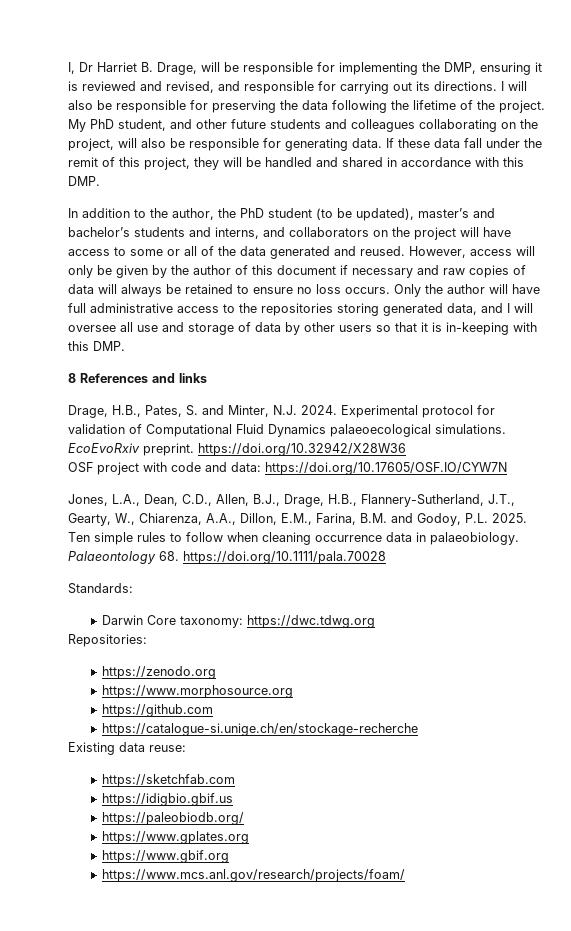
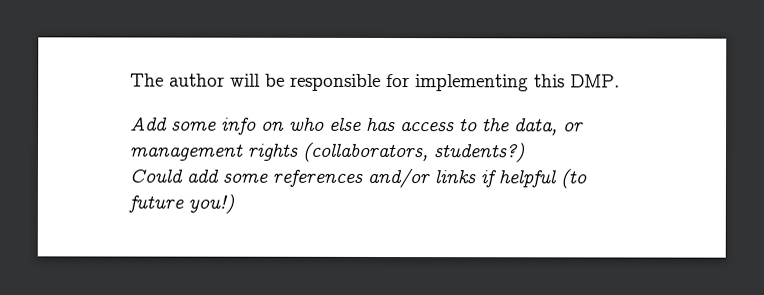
[68,62,197,75] I, Dr Harriet B. Drage, -> [130,73,225,87] The author
[422,62,542,75] [68,81,527,94] [68,100,545,113] [68,119,538,132] [68,138,542,151] [68,157,524,170] [68,176,100,186] [68,208,495,221] [68,227,511,240] [68,246,535,259] [68,265,526,278] [68,284,540,297] [68,303,533,316] [68,322,537,335] [68,341,125,351] [68,373,207,383] [68,405,495,418] [68,424,506,437] [68,442,406,456] [68,462,507,475] [68,494,515,507] [68,513,527,526] [68,532,519,545] [68,551,386,564] [68,583,133,594] [102,615,376,628] [68,634,147,647] [102,666,217,679] [102,685,294,698] [102,704,214,717] [102,723,419,736] [68,742,186,755] [102,774,236,787] [102,793,234,806] [102,812,245,825] [102,831,250,844] [102,850,230,863] [102,869,406,882] the DMP, ensuring it is reviewed and revised, and responsible for carrying out its directions. I will also be responsible for preserving the data following the lifetime of the project. My PhD student, and other future students and colleagues collaborating on the project, will also be responsible for generating data. If these data fall under the remit of this project, they will be handled and shared in accordance with this DMP. // In addition to the author, the PhD student (to be updated), master’s and bachelor’s students and interns, and collaborators on the project will have access to some or all of the data generated and reused. However, access will only be given by the author of this document if necessary and raw copies of data will always be retained to ensure no loss occurs. Only the author will have full administrative access to the repositories storing generated data, and I will oversee all use and storage of data by other users so that it is in-keeping with this DMP. // 8 References and links // Drage, H.B., Pates, S. and Minter, N.J. 2024. Experimental protocol for validation of Computational Fluid Dynamics palaeoecological simulations. EcoEvoRxiv preprint. https://doi.org/10.32942/X28W36 // OSF project with code and data: https://doi.org/10.17605/OSF.IO/CYW7N // Jones, L.A., Dean, C.D., Allen, B.J., Drage, H.B., Flannery-Sutherland, J.T., Gearty, W., Chiarenza, A.A., Dillon, E.M., Farina, B.M. and Godoy, P.L. 2025. Ten simple rules to follow when cleaning occurrence data in palaeobiology. Palaeontology 68. https://doi.org/10.1111/pala.70028 // Standards: // Darwin Core taxonomy: https://dwc.tdwg.org // Repositories: // https://zenodo.org // https://www.morphosource.org // https://github.com // https://catalogue-si.unige.ch/en/stockage-recherche // Existing data reuse: // https://sketchfab.com // https://idigbio.gbif.us // https://paleobiodb.org/ // https://www.gplates.org // https://www.gbif.org // https://www.mcs.anl.gov/research/projects/foam/ -> [534,74,620,88] [130,117,584,136] [129,141,526,163] [129,167,587,189] [128,193,235,214] this DMP. // Add some info on who else has access to the data, or management rights (collaborators, students?) // Could add some references and/or links if helpful (to future you!)

